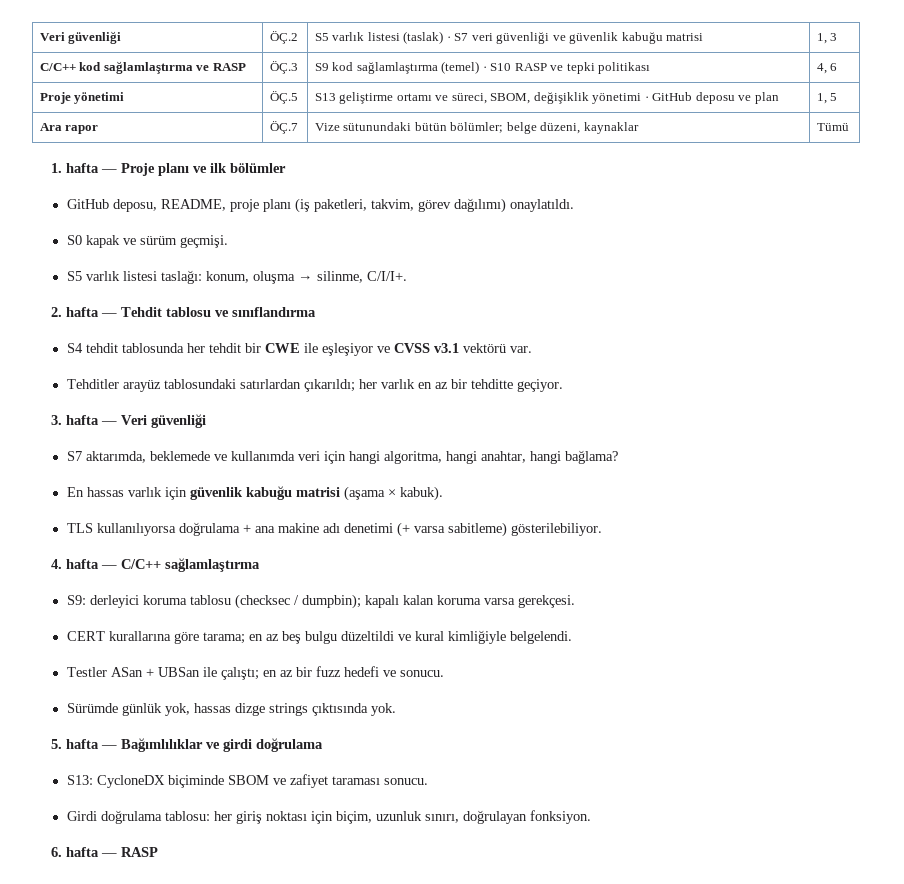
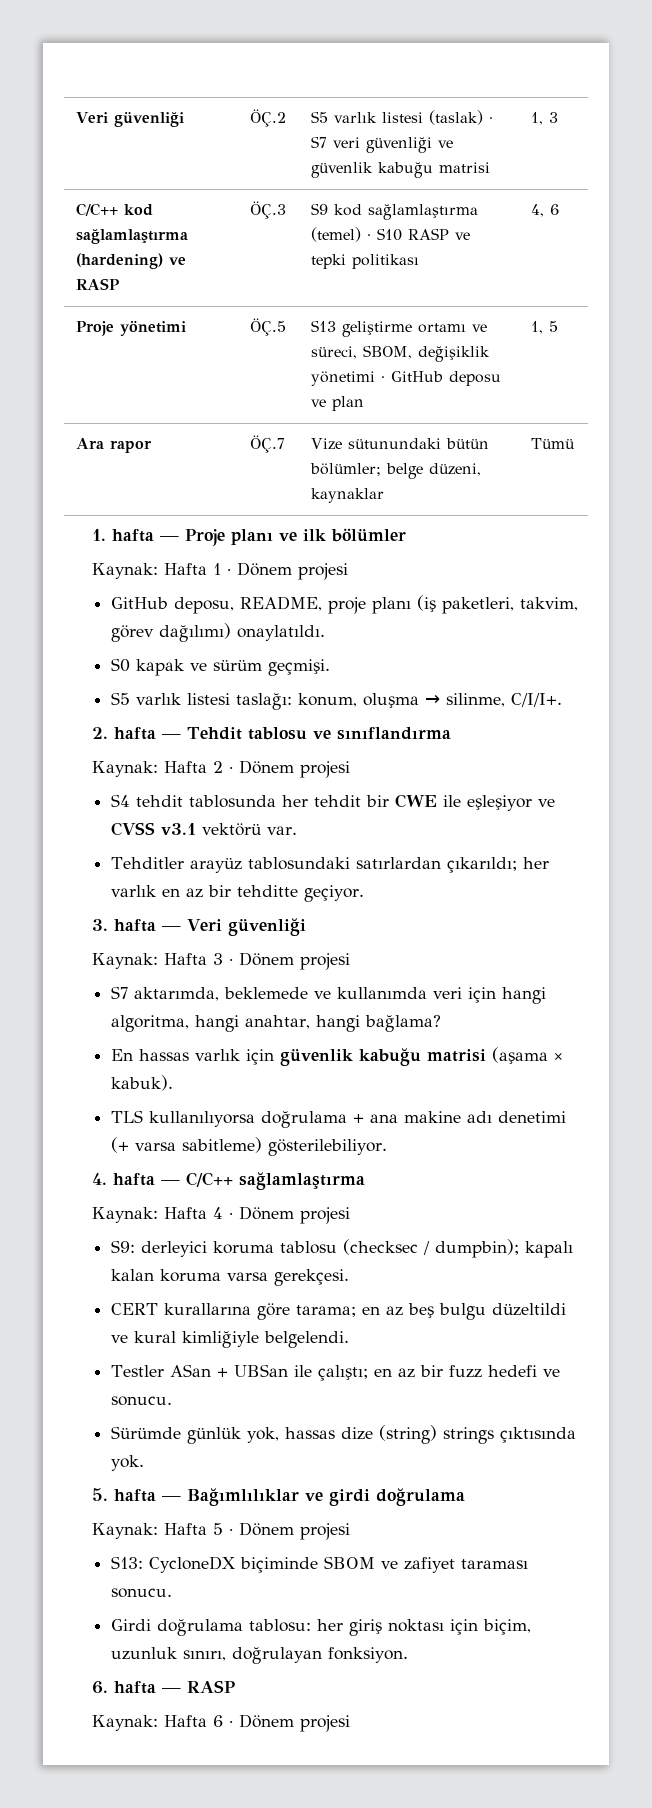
(193, 67) none -> [75,253,163,269] (hardening)
(286, 168) none -> [91,562,348,580] // Kaynak: Hafta 1 · Dönem projesi
(316, 312) none -> [91,760,350,778] // Kaynak: Hafta 2 · Dönem projesi
(206, 421) none -> [91,952,350,970] // Kaynak: Hafta 3 · Dönem projesi
(260, 565) none -> [91,1206,350,1224] // Kaynak: Hafta 4 · Dönem projesi
[234,703,265,716] dizge -> [341,1425,438,1444] dize (string)
(323, 745) none -> [91,1522,350,1540] // Kaynak: Hafta 5 · Dönem projesi
(158, 852) none -> [91,1714,350,1732] // Kaynak: Hafta 6 · Dönem projesi

